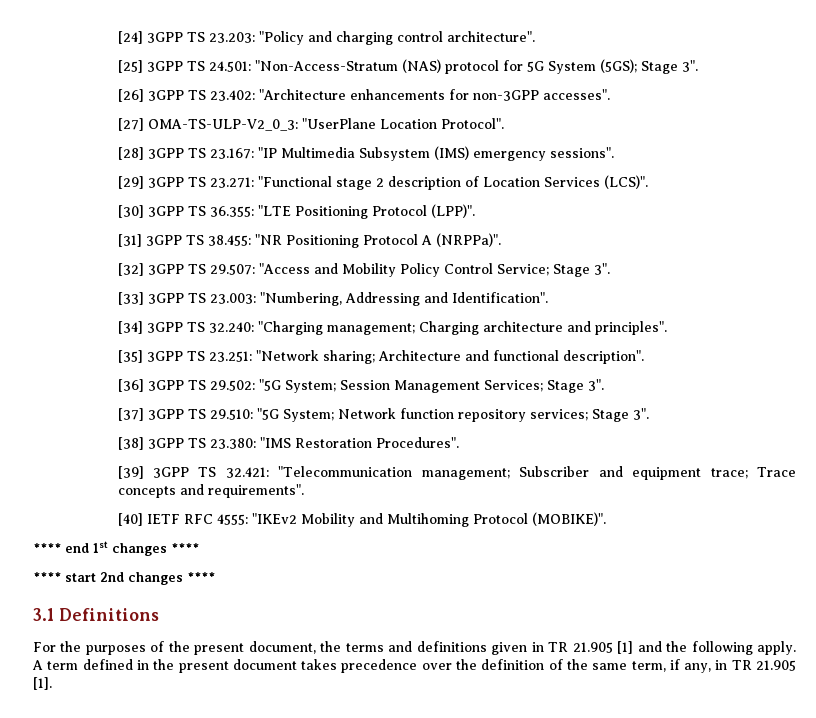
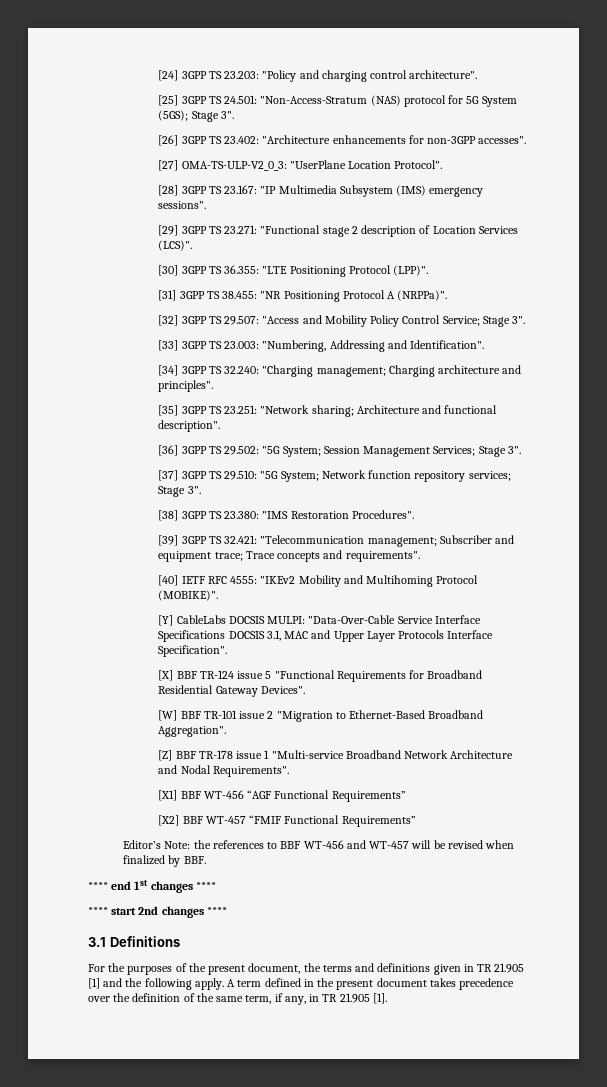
(606, 519) none -> [158,615,481,626] [158,630,494,642] [158,645,228,657] [158,670,483,682] [158,685,305,697] [158,710,484,722] [158,726,227,737] [158,750,514,761] [158,765,289,777] [158,790,406,802] [158,815,416,827] [123,840,515,849] [123,855,206,867] // [Y] CableLabs DOCSIS MULPI: "Data-Over-Cable Service Interface Specifications DOCSIS 3.1, MAC and Upper Layer Protocols Interface Specification". // [X] BBF TR-124 issue 5 "Functional Requirements for Broadband Residential Gateway Devices". // [W] BBF TR-101 issue 2 "Migration to Ethernet-Based Broadband Aggregation". // [Z] BBF TR-178 issue 1 "Multi-service Broadband Network Architecture and Nodal Requirements". // [X1] BBF WT-456 “AGF Functional Requirements” // [X2] BBF WT-457 “FMIF Functional Requirements” // Editor’s Note: the references to BBF WT-456 and WT-457 will be revised when finalized by BBF.

